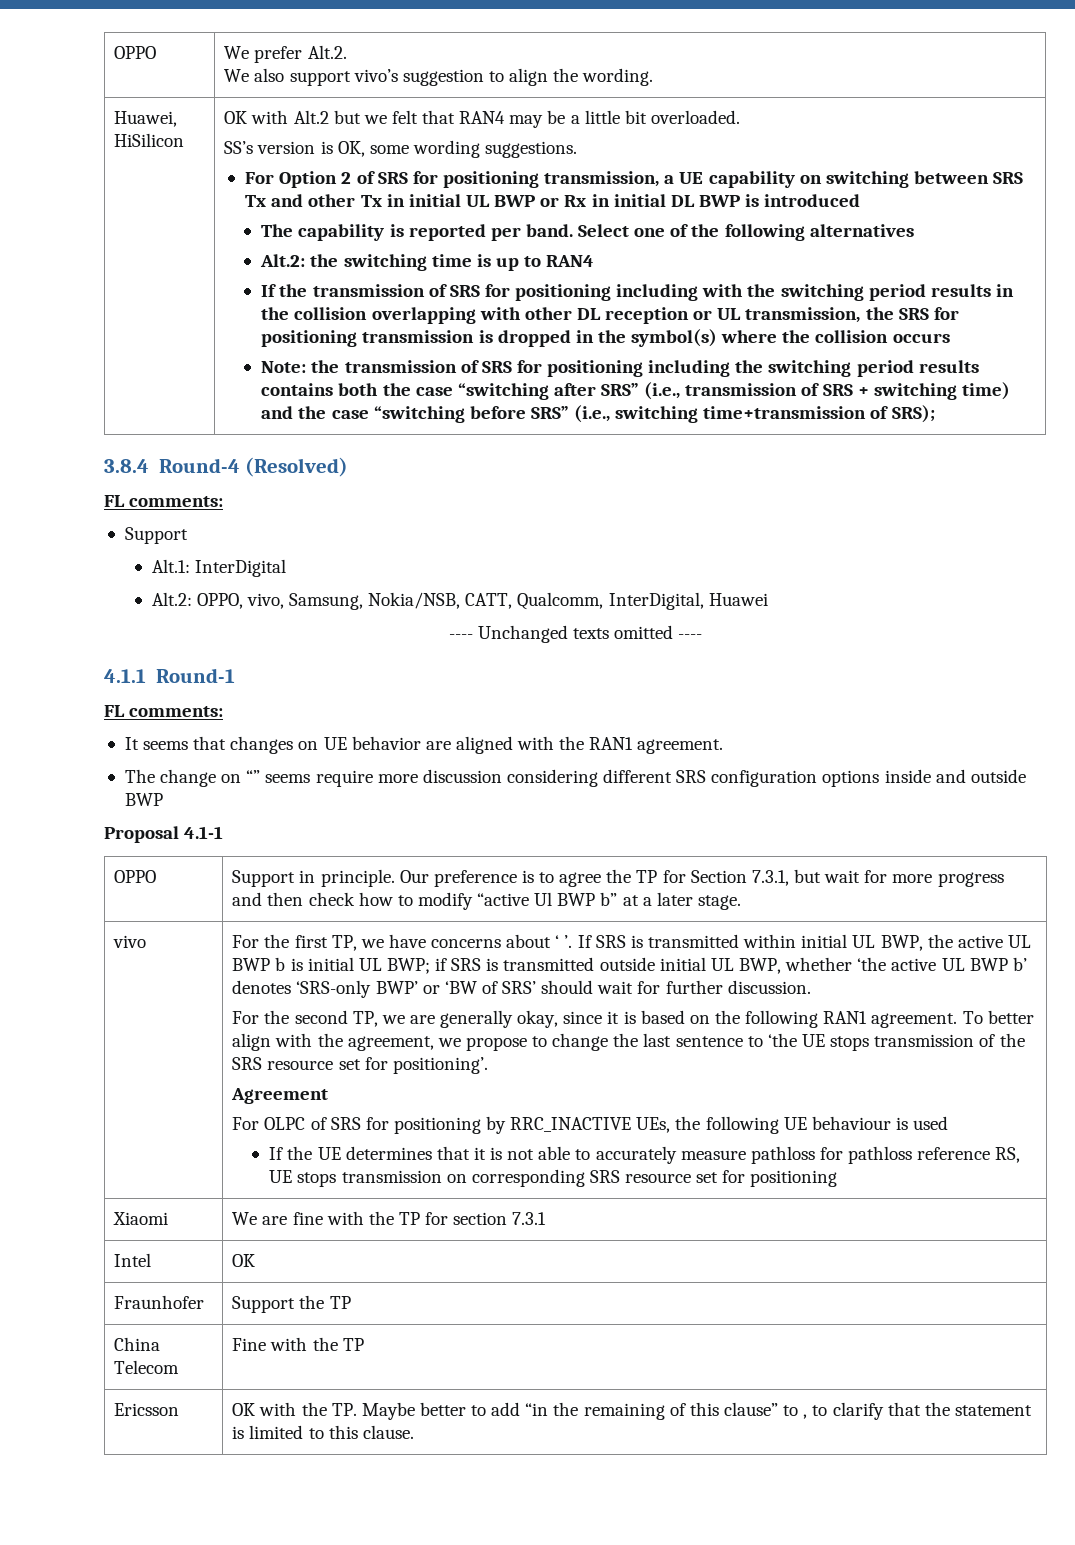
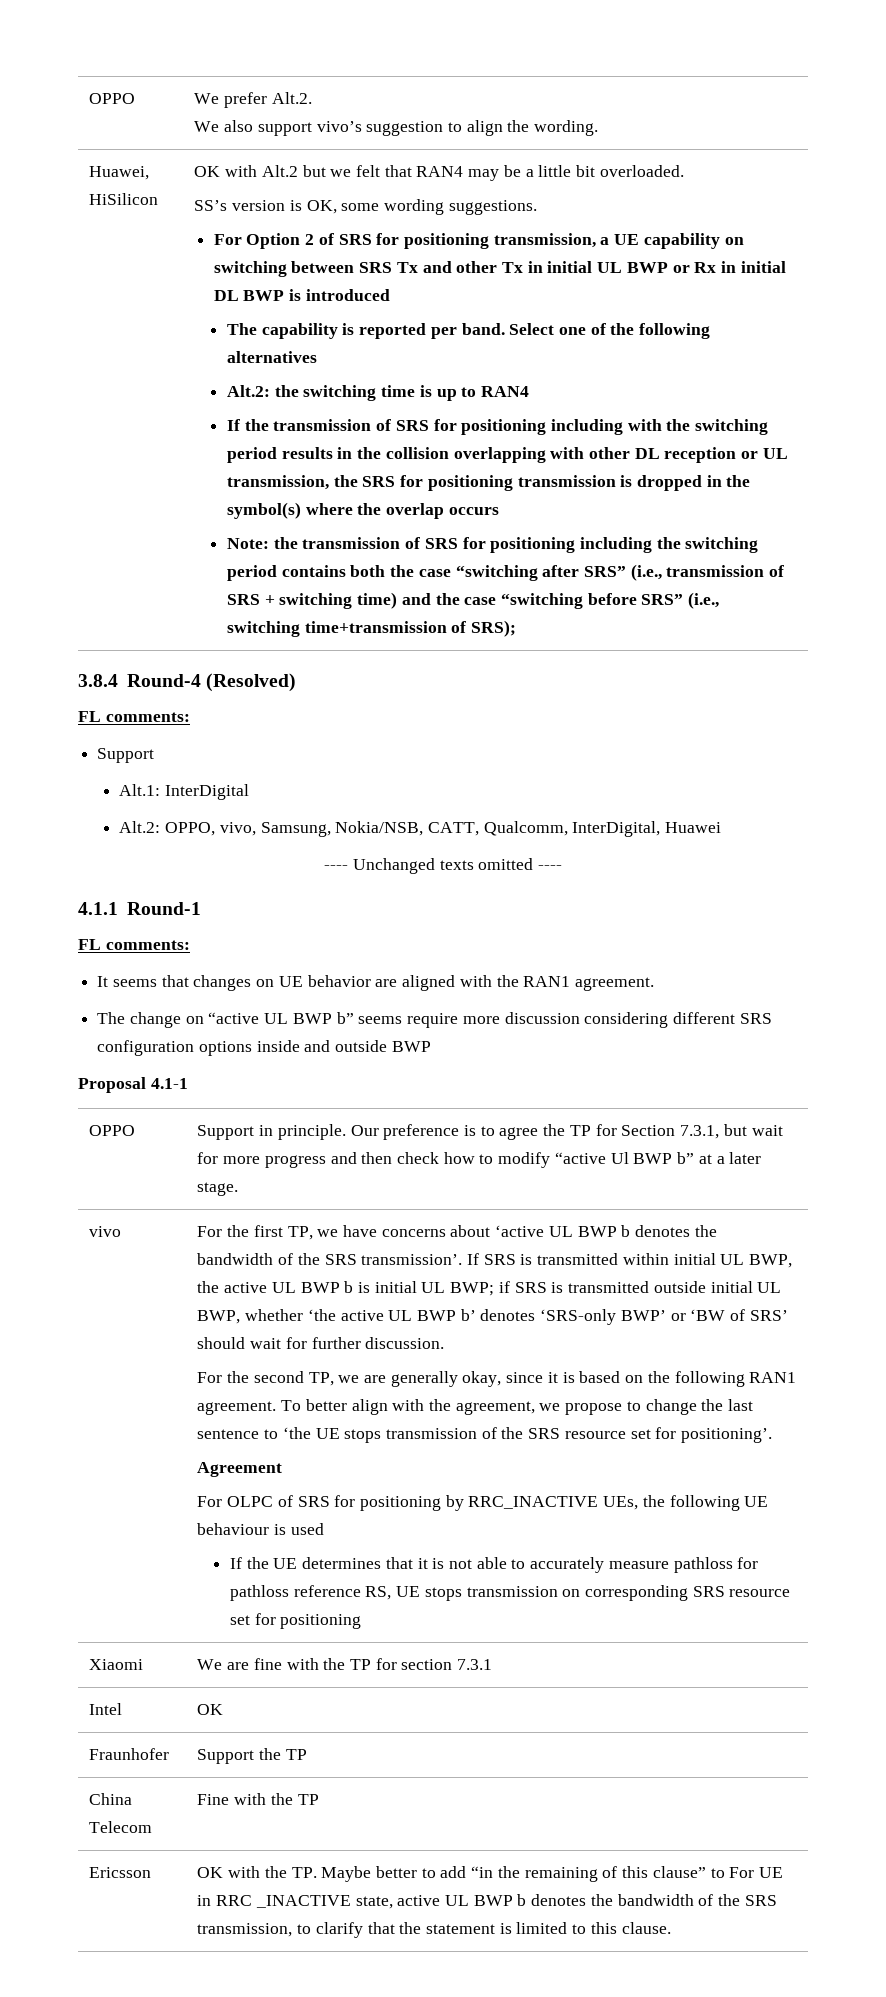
[815,330,889,343] collision -> [386,503,445,519] overlap
[918,360,979,373] results -> (277, 573) none
[246,770,261,783] “” -> [208,1012,354,1024] “active UL BWP b”
[555,935,573,948] ‘ ’. -> [495,1225,717,1237] [197,1253,463,1265] ‘active UL BWP b denotes the bandwidth of the SRS transmission’.
[803,1414,808,1419] , -> [729,1867,784,1878] [197,1894,777,1909] [197,1923,293,1937] For UE in RRC _INACTIVE state, active UL BWP b denotes the bandwidth of the SRS transmission,

